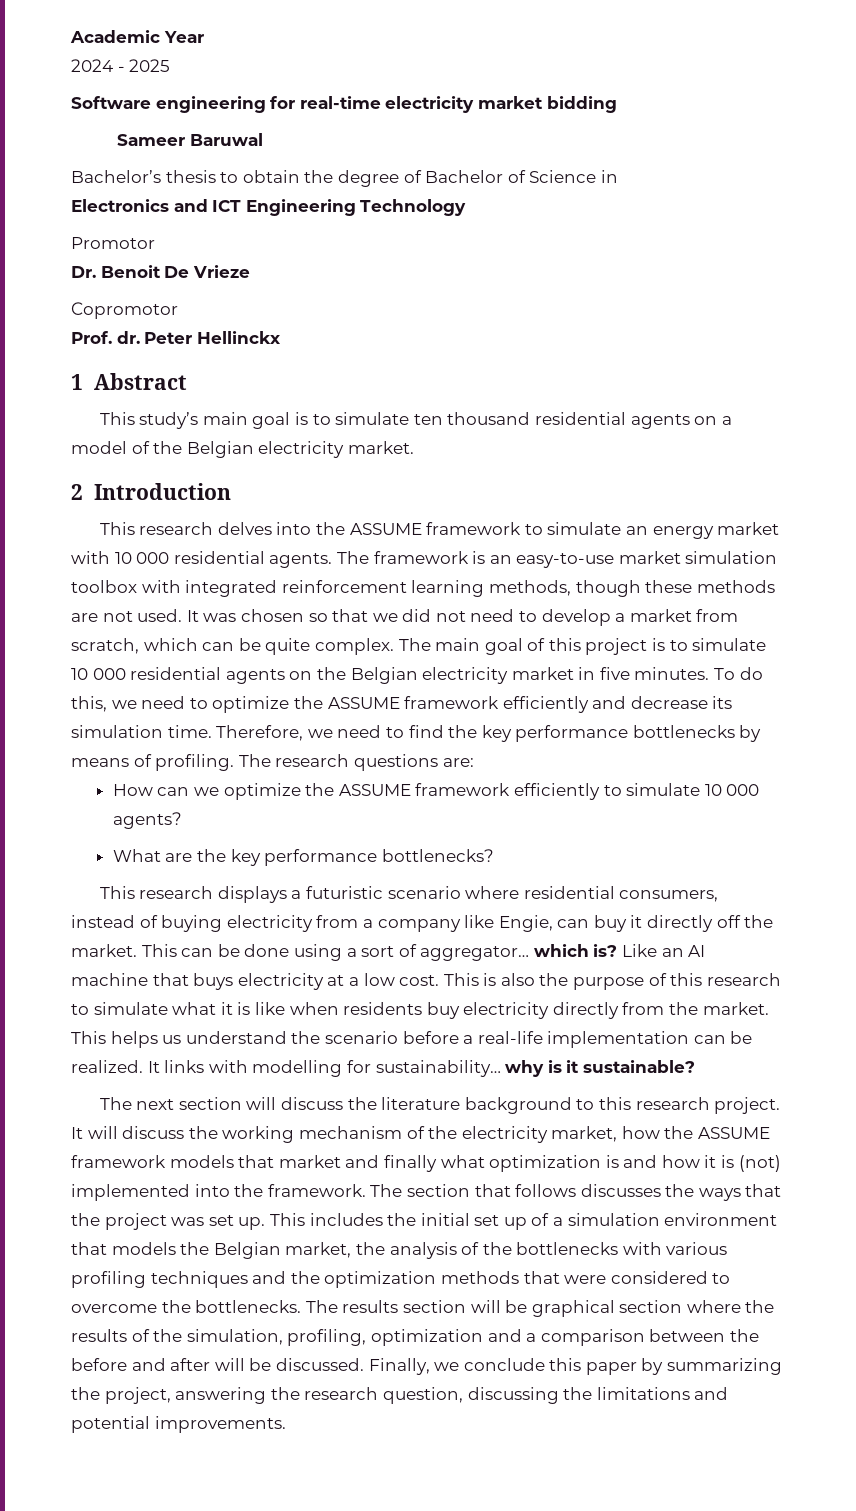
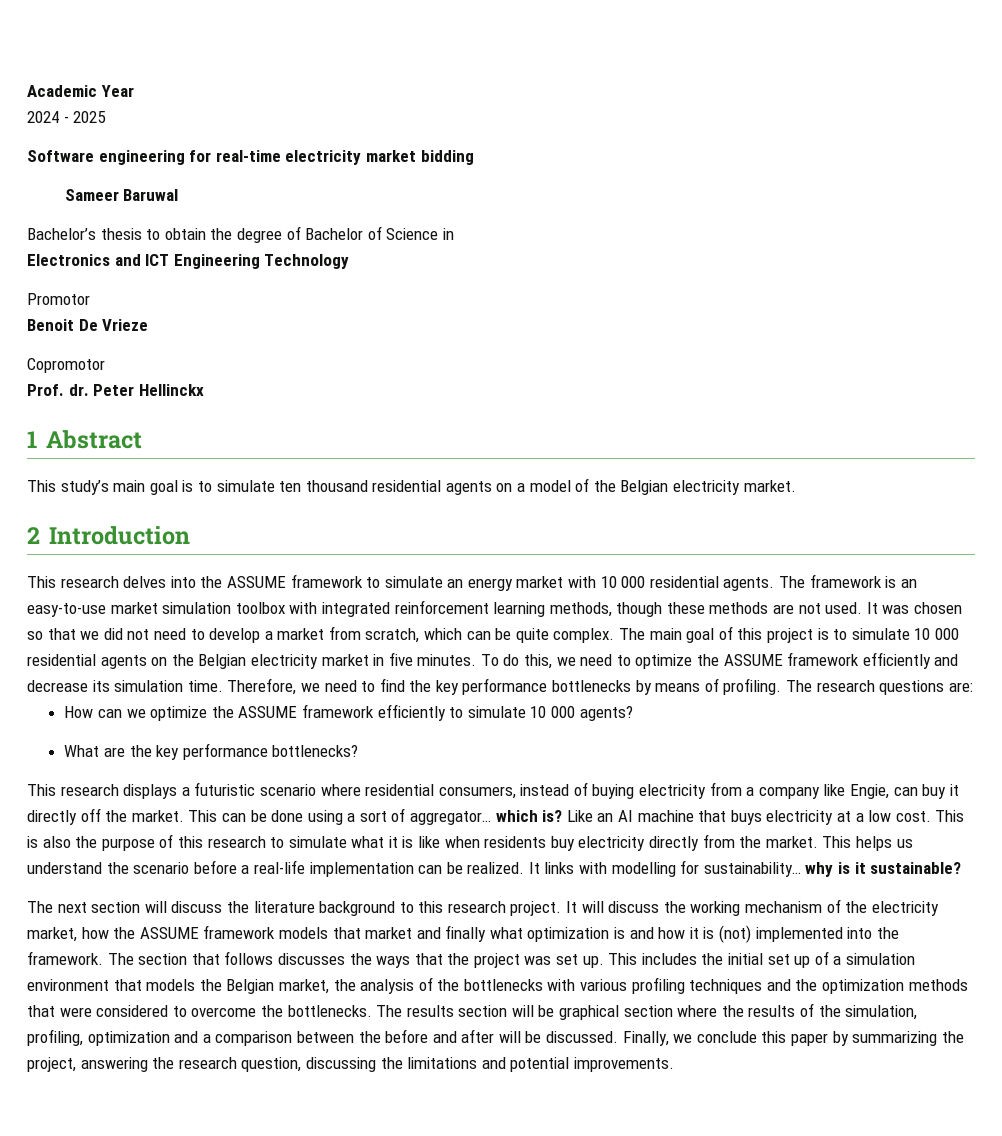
[71,266,96,278] Dr. -> (90, 299) none

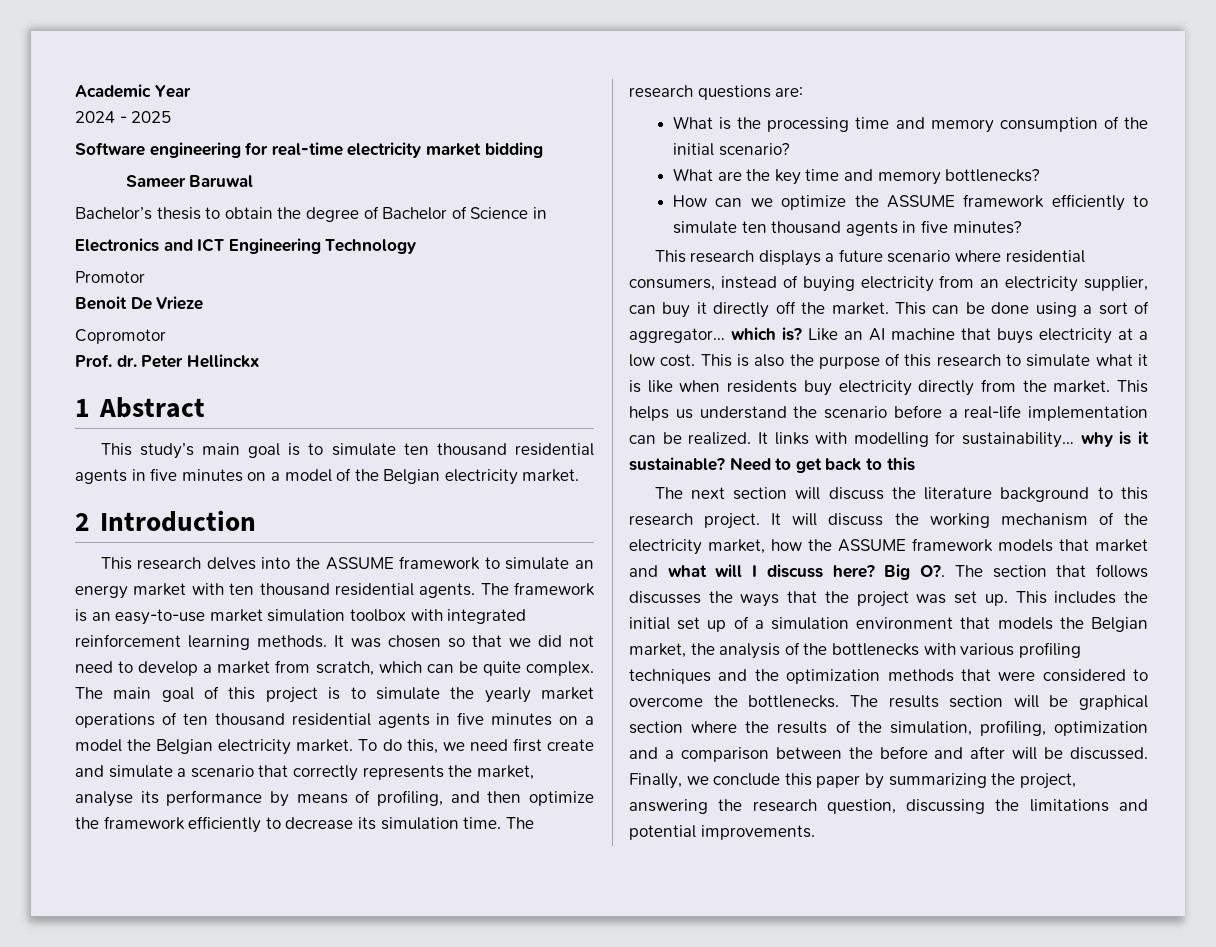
(492, 488) none -> [131,468,243,482] in five minutes
[600,576,646,588] 10 000 -> [229,583,330,596] ten thousand
[549,602,863,617] methods, though these methods are not used. -> [257,635,327,648] methods.
[914,628,959,640] [27,652,477,669] 10 000 residential agents on the Belgian electricity market in five minutes. -> [450,687,595,703] [75,712,594,728] [75,739,354,755] the yearly market operations of ten thousand residential agents in five minutes on a model the Belgian electricity market.
[616,652,959,669] to optimize the ASSUME framework efficiently and -> [512,738,594,752] [75,765,534,781] [75,790,594,807] [75,816,281,833] first create and simulate a scenario that correctly represents the market, analyse its performance by means of profiling, and then optimize the framework efficiently to
[227,678,973,695] Therefore, we need to find the key performance bottlenecks by means of profiling. The research questions are: -> [505,817,534,829] [629,85,804,100] [673,116,1148,133] [673,143,790,156] [673,168,1041,185] The research questions are: // What is the processing time and memory consumption of the initial scenario? // What are the key time and memory bottlenecks?
[530,706,633,721] [64,743,359,760] 10 000 agents? // What are the key performance bottlenecks? -> [741,220,1022,236] ten thousand agents in five minutes?
[194,782,256,796] futuristic -> [838,249,883,262] future
[746,784,890,799] a company like Engie, -> [980,276,1148,292] an electricity supplier,
(962, 868) none -> [729,457,915,473] Need to get back to this
[445,925,899,943] [27,951,103,965] finally what optimization is and how it is (not) implemented into the framework. -> [667,564,946,580] what will I discuss here? Big O?.

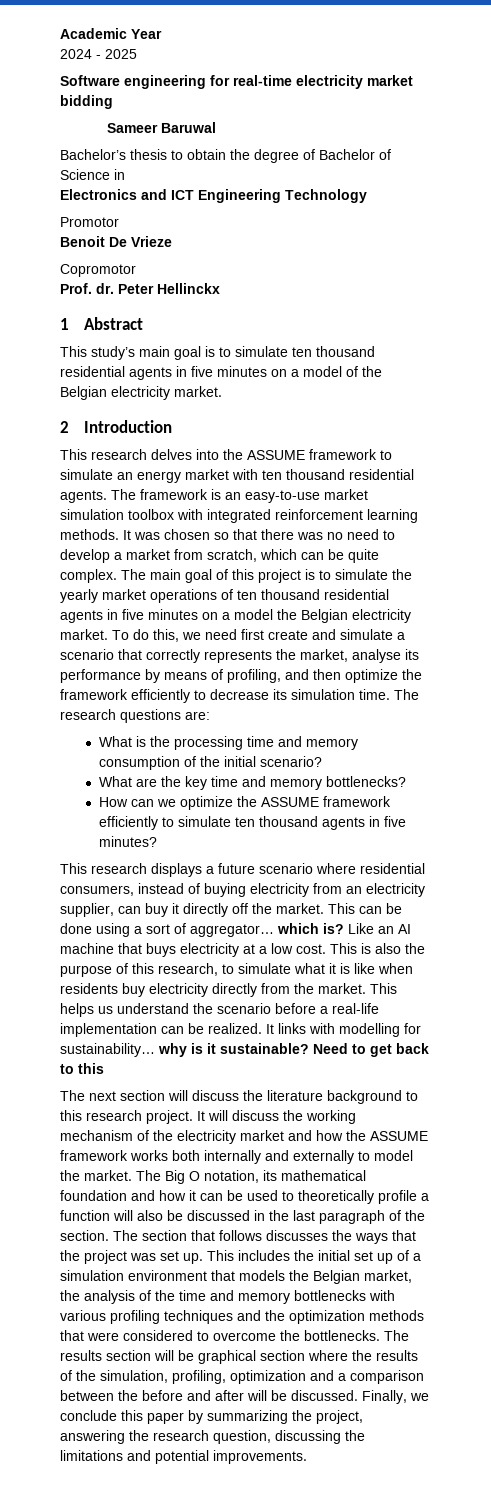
[509,635,594,647] we did not -> [261,529,343,540] there was no
[936,354,1001,367] research -> [158,963,218,976] research,
[708,539,765,554] market, -> [240,1130,312,1141] market and
[998,539,1148,552] [629,564,946,580] models that market and what will I discuss here? Big O?. -> [130,1150,413,1164] [60,1170,366,1184] [60,1190,429,1204] [60,1210,425,1224] [60,1230,109,1241] works both internally and externally to model the market. The Big O notation, its mathematical foundation and how it can be used to theoretically profile a function will also be discussed in the last paragraph of the section.
(828, 649) none -> [179,1290,290,1304] time and memory

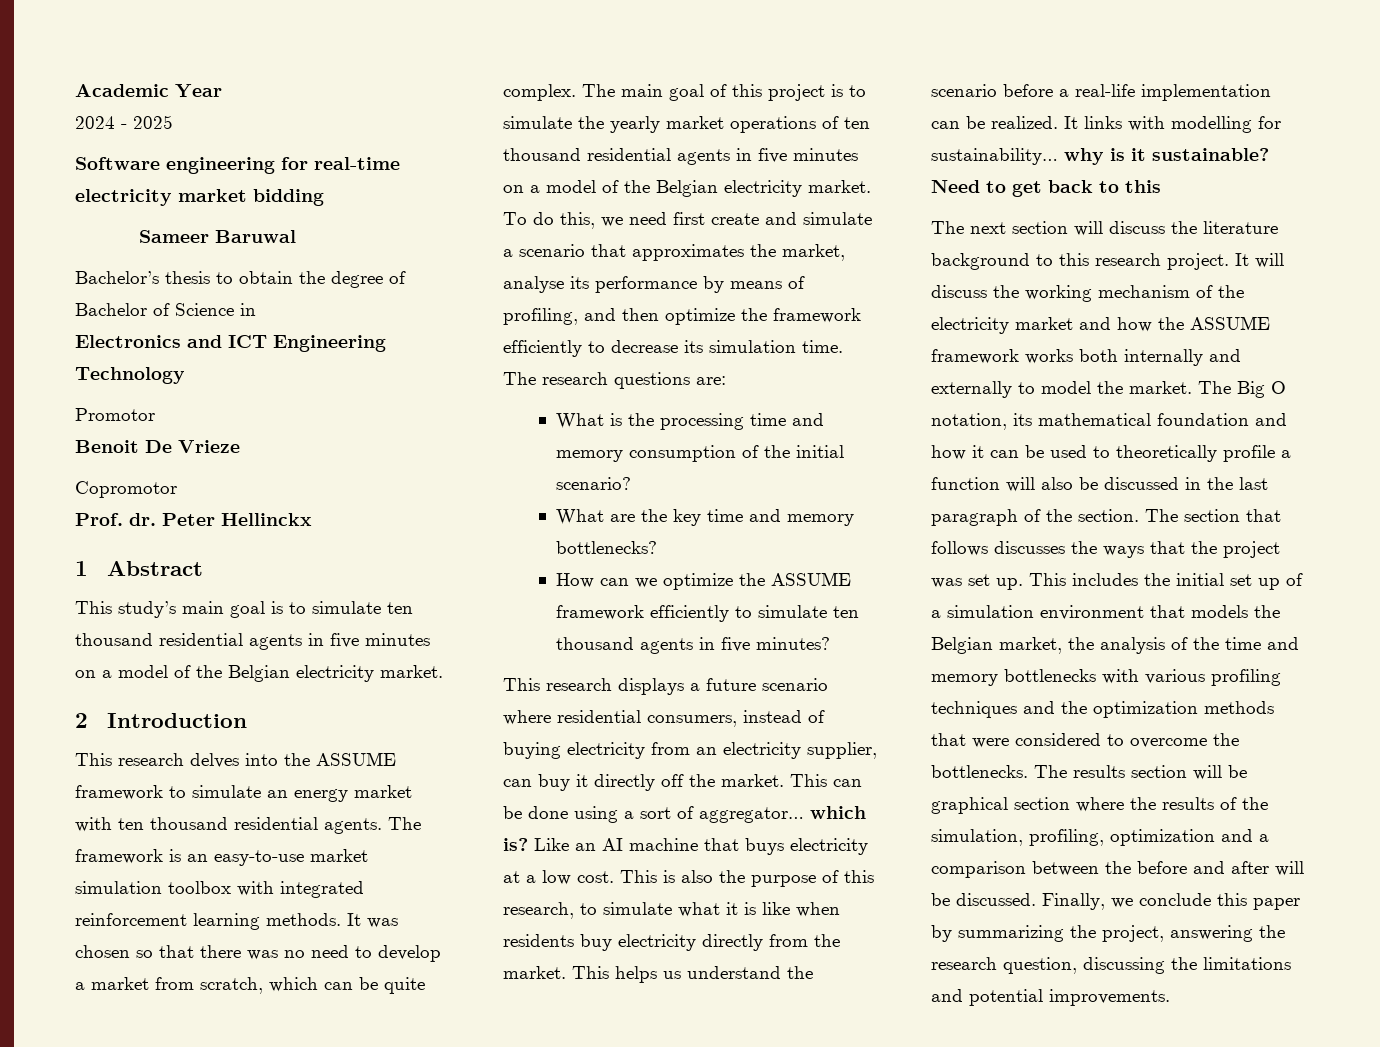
(273, 614) none -> [602,180,619,193] of
[146,649,272,663] correctly represents -> [632,244,744,261] approximates

